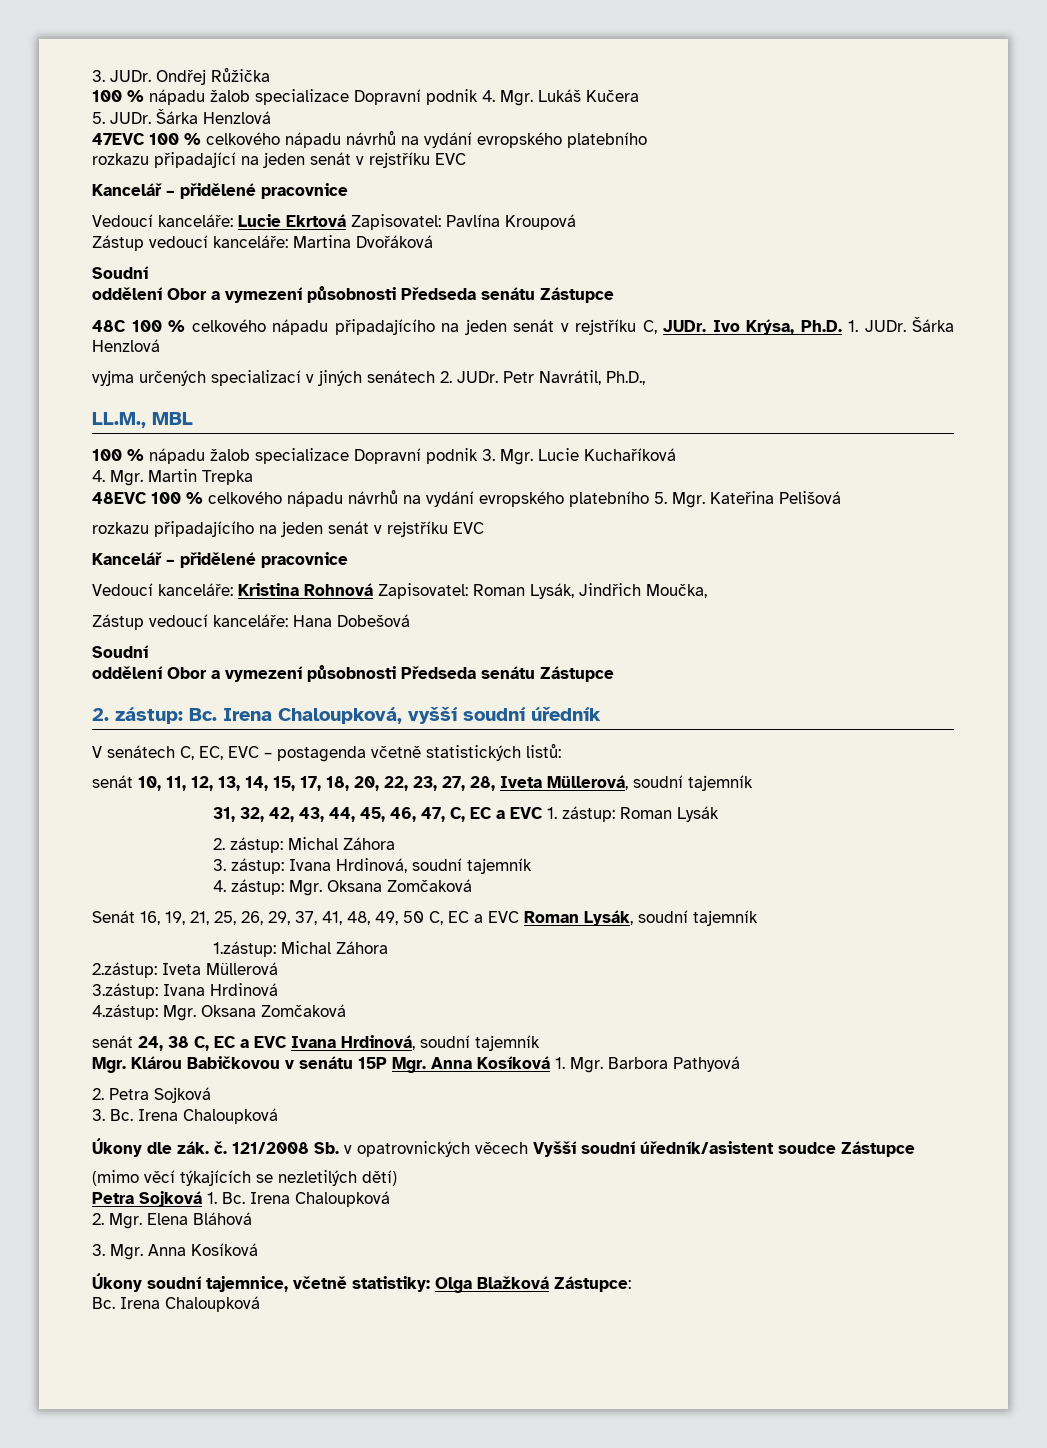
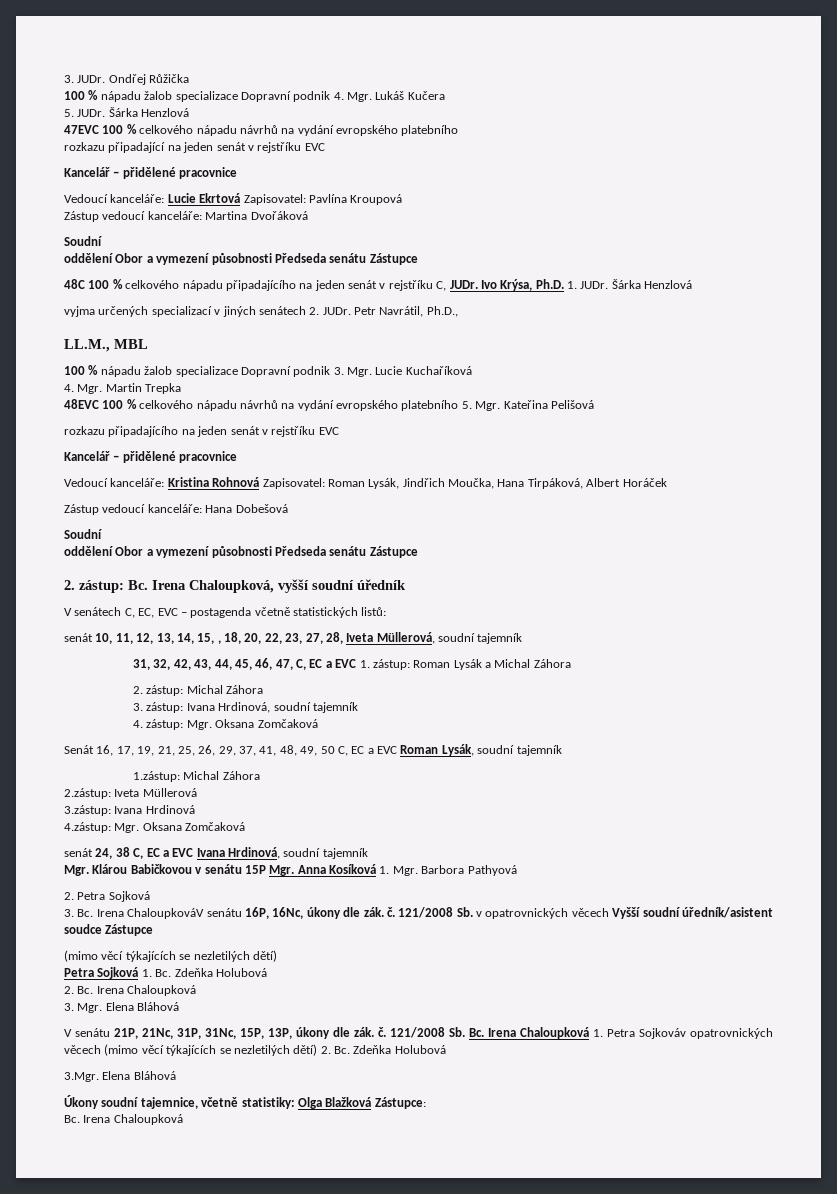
(707, 591) none -> [497,478,667,489] Hana Tirpáková, Albert Horáček
[300,776,321,791] 17, -> [217,640,221,644] ,
(719, 814) none -> [485,659,571,668] a Michal Záhora
(160, 918) none -> [116,746,134,756] 17,
[183,1108,278,1124] [92,1138,142,1157] Chaloupková // Úkony -> [127,907,341,919] ChaloupkováV senátu 16P, 16Nc, úkony
[250,1191,390,1207] [92,1213,104,1225] Irena Chaloupková // 2. -> [174,968,267,977] [64,985,197,996] [64,1003,74,1011] Zdeňka Holubová // 2. Bc. Irena Chaloupková // 3.
[92,1243,258,1260] 3. Mgr. Anna Kosíková -> [64,1027,773,1039] [64,1044,446,1056] [64,1071,176,1082] V senátu 21P, 21Nc, 31P, 31Nc, 15P, 13P, úkony dle zák. č. 121/2008 Sb. Bc. Irena Chaloupková 1. Petra Sojkováv opatrovnických věcech (mimo věcí týkajících se nezletilých dětí) 2. Bc. Zdeňka Holubová // 3.Mgr. Elena Bláhová

